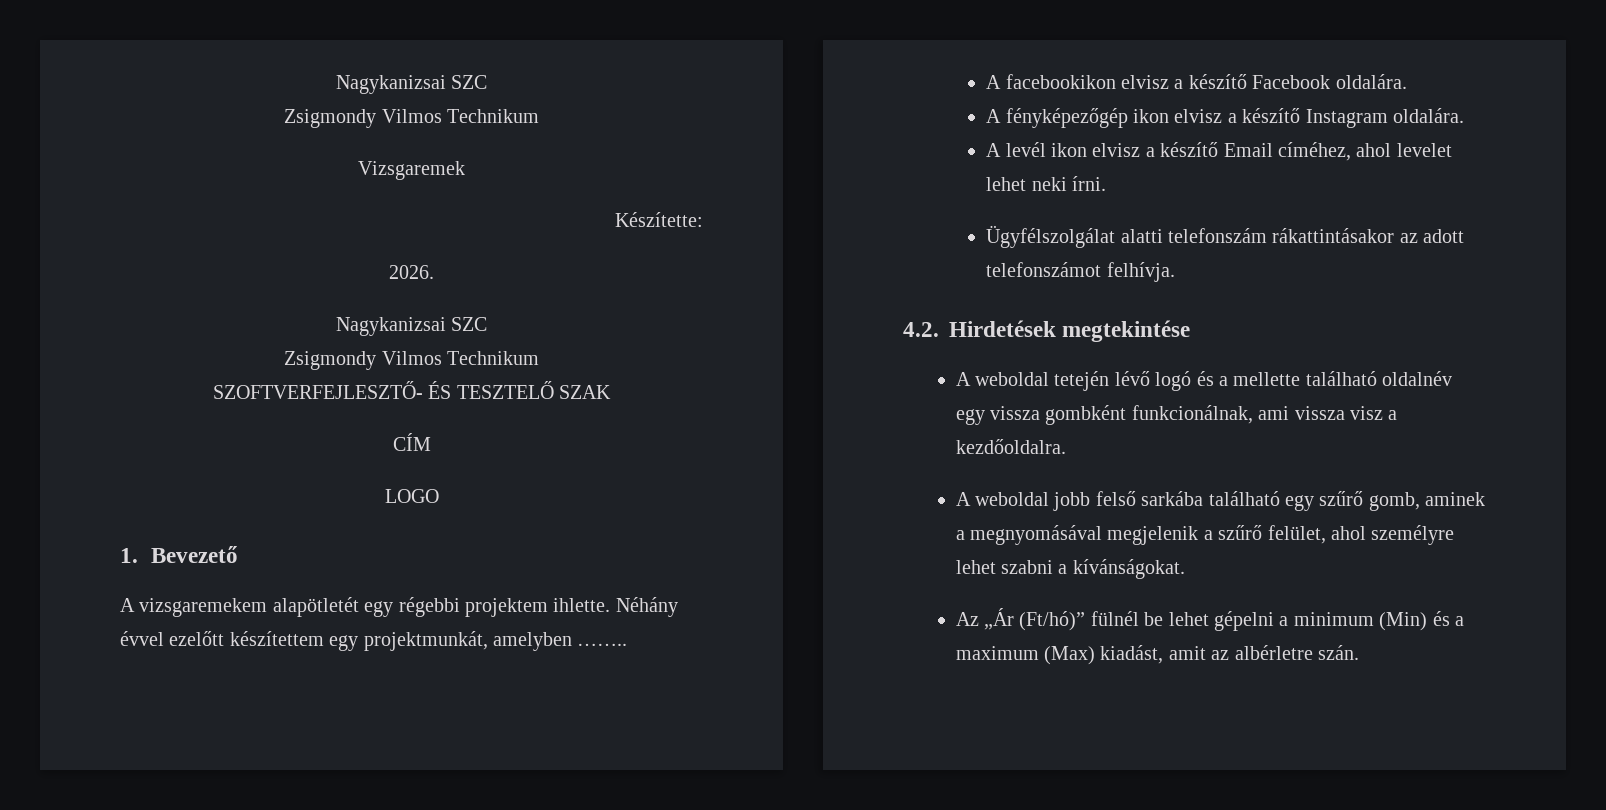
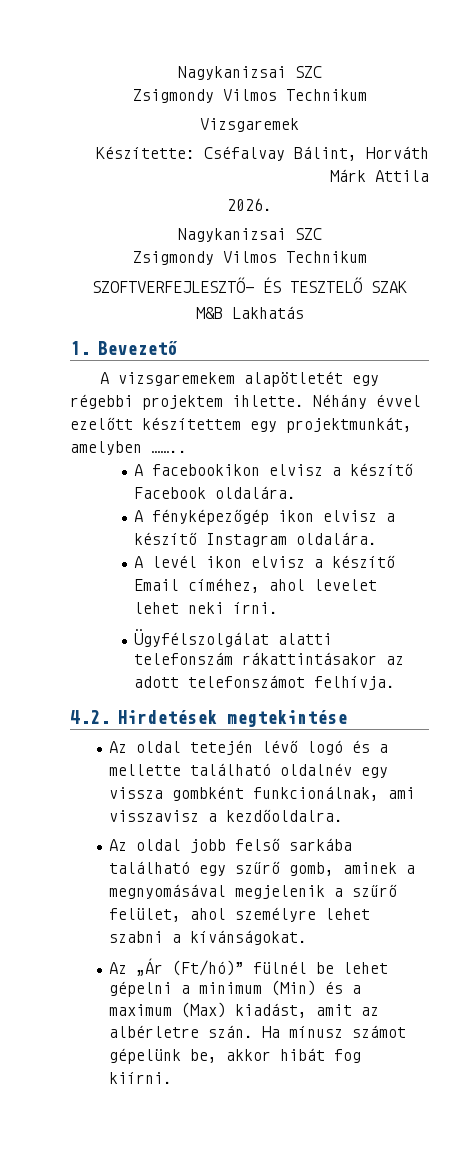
(703, 219) none -> [204,146,429,161] [330,169,429,182] Cséfalvay Bálint, Horváth Márk Attila
[392,433,431,451] [384,489,439,503] CÍM // LOGO -> [195,306,304,319] M&B Lakhatás
[955,372,1049,386] A weboldal -> [109,741,182,753] Az oldal
[1294,406,1383,420] vissza visz -> [109,810,200,822] visszavisz
[955,492,1049,506] A weboldal -> [109,839,182,851] Az oldal
(1359, 652) none -> [262,1025,407,1038] [109,1048,362,1064] [109,1072,173,1084] Ha mínusz számot gépelünk be, akkor hibát fog kiírni.

